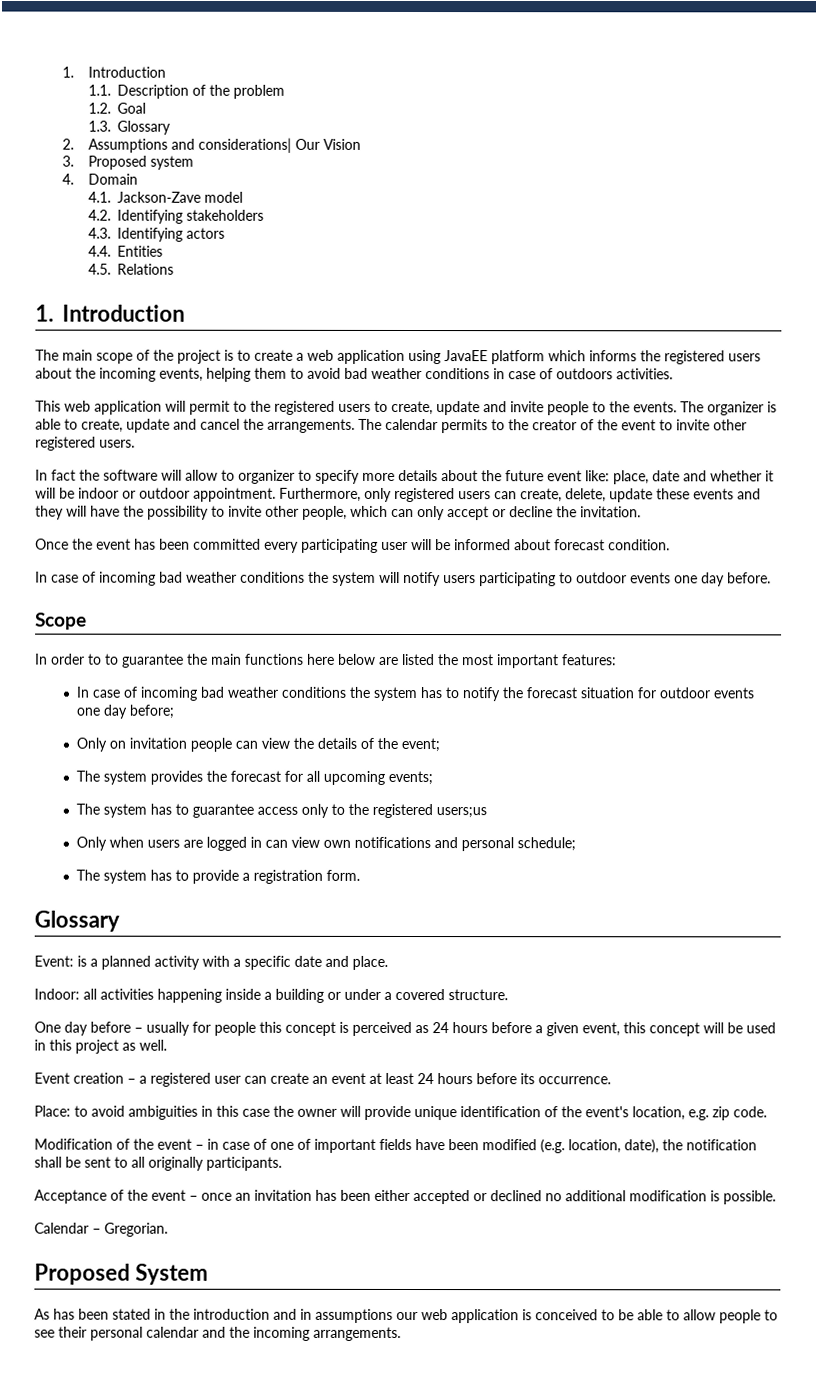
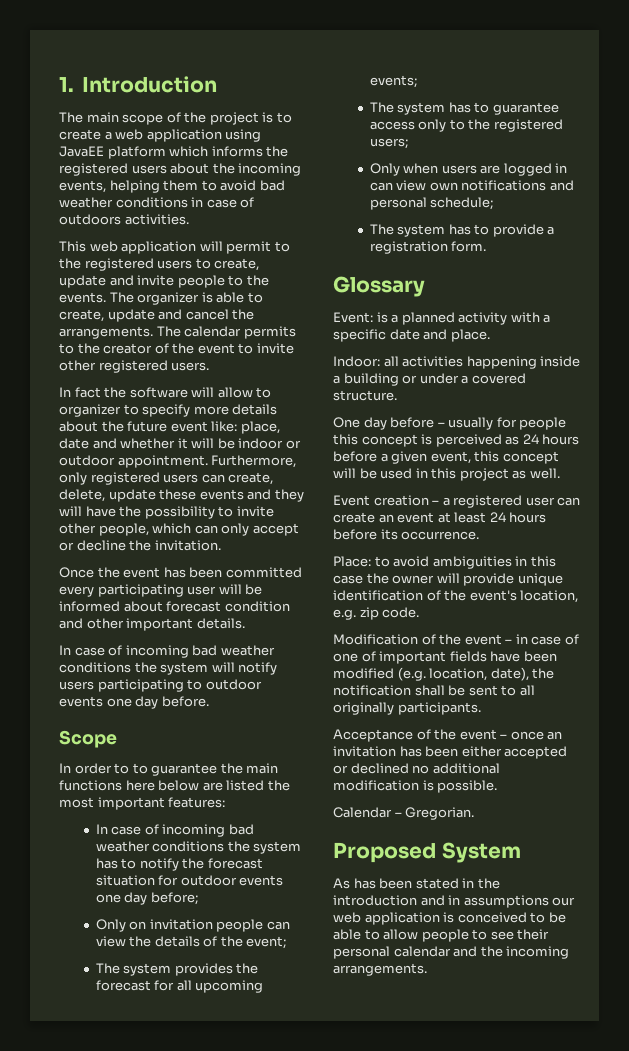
[61,66,167,78] [88,84,286,99] [88,102,147,114] [88,120,172,135] [61,137,362,153] [61,155,195,170] [61,173,139,185] [88,191,244,203] [88,209,265,224] [88,227,226,242] [88,245,164,257] [88,263,175,275] [35,304,185,322] 1. Introduction // 1.1. Description of the problem // 1.2. Goal // 1.3. Glossary // 2. Assumptions and considerations| Our Vision // 3. Proposed system // 4. Domain // 4.1. Jackson-Zave model // 4.2. Identifying stakeholders // 4.3. Identifying actors // 4.4. Entities // 4.5. Relations // 1. Introduction -> [59,76,217,93] 1. Introduction
[608,539,670,551] condition. -> [224,601,290,612] [59,618,245,631] condition and other important details.
[436,807,488,819] users;us -> [369,138,408,149] users;

